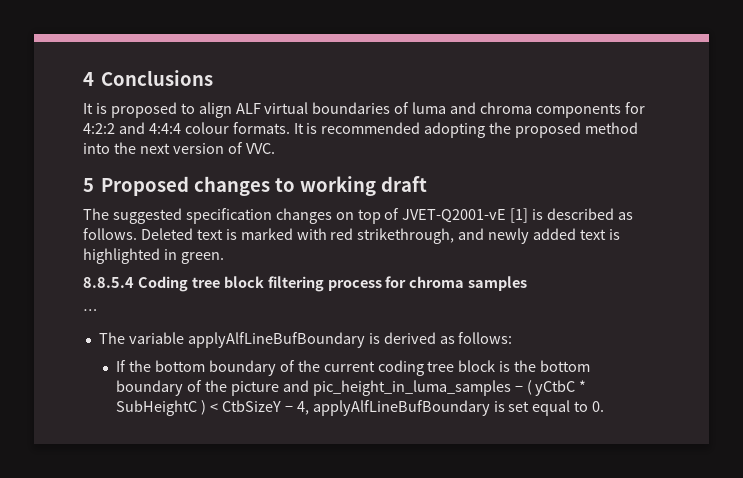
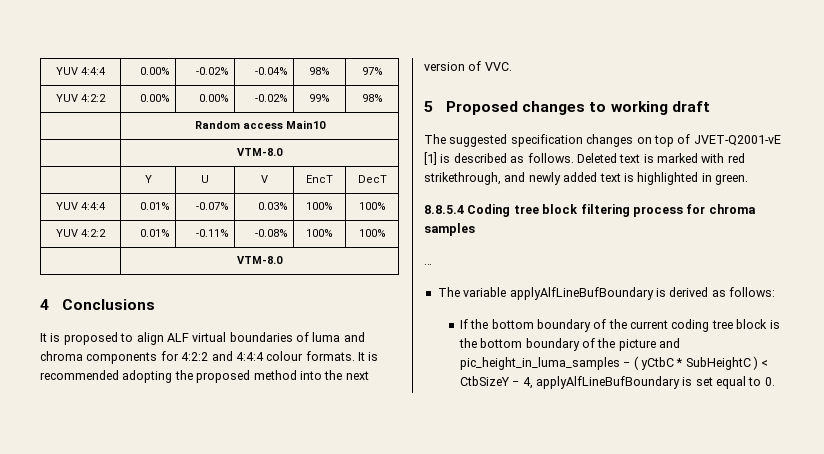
(83, 79) none -> [56,67,106,75] [140,67,171,75] [196,67,230,75] [255,67,289,75] [309,67,330,75] [361,67,383,75] [56,94,106,102] [140,94,171,102] [199,94,230,102] [255,94,289,102] [309,94,330,102] [361,94,383,102] [194,120,326,129] [237,148,283,156] [144,175,152,183] [201,175,209,183] [260,175,268,183] [306,175,333,183] [357,175,387,183] [56,202,106,210] [140,202,171,210] [196,202,230,210] [258,202,289,210] [306,202,333,210] [358,202,386,210] [56,229,106,237] [140,229,171,237] [196,229,230,237] [255,229,289,237] [306,229,333,237] [358,229,386,237] [237,256,283,264] YUV 4:4:4 | 0.00% | -0.02% | -0.04% | 98% | 97% // YUV 4:2:2 | 0.00% | 0.00% | -0.02% | 99% | 98% // | Random access Main10 // | VTM-8.0 // | Y | U | V | EncT | DecT // YUV 4:4:4 | 0.01% | -0.07% | 0.03% | 100% | 100% // YUV 4:2:2 | 0.01% | -0.11% | -0.08% | 100% | 100% // | VTM-8.0 //

